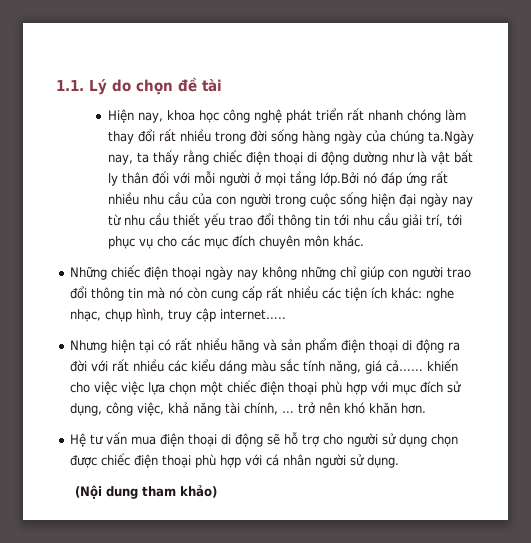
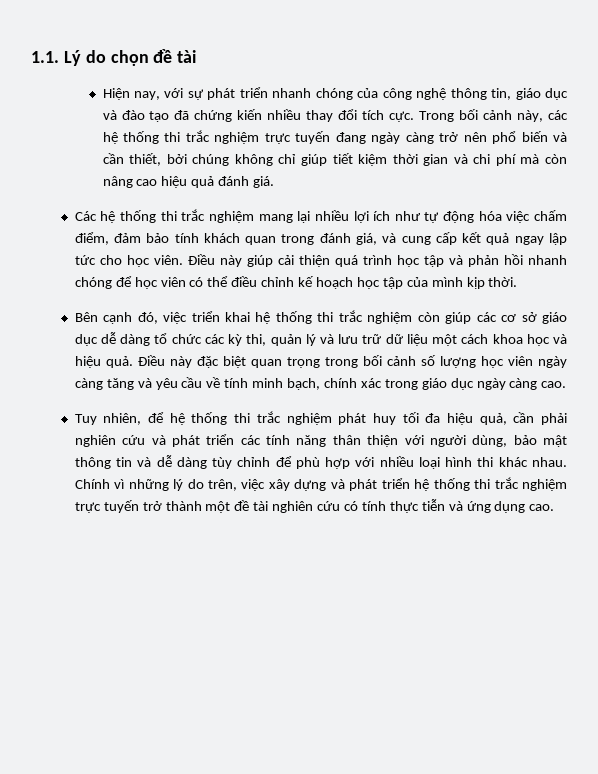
[166,108,466,123] [107,129,474,144] [107,150,473,165] [107,171,448,186] [107,192,473,207] [107,213,462,228] [107,235,364,249] [70,265,472,280] [70,286,455,301] [70,308,287,322] [70,338,461,353] [70,359,459,374] [70,380,462,395] [70,402,427,416] [70,432,459,447] [70,453,400,468] [74,485,217,499] khoa học công nghệ phát triển rất nhanh chóng làm thay đổi rất nhiều trong đời sống hàng ngày của chúng ta.Ngày nay, ta thấy rằng chiếc điện thoại di động dường như là vật bất ly thân đối với mỗi người ở mọi tầng lớp.Bởi nó đáp ứng rất nhiều nhu cầu của con người trong cuộc sống hiện đại ngày nay từ nhu cầu thiết yếu trao đổi thông tin tới nhu cầu giải trí, tới phục vụ cho các mục đích chuyên môn khác. // Những chiếc điện thoại ngày nay không những chỉ giúp con người trao đổi thông tin mà nó còn cung cấp rất nhiều các tiện ích khác: nghe nhạc, chụp hình, truy cập internet….. // Nhưng hiện tại có rất nhiều hãng và sản phẩm điện thoại di động ra đời với rất nhiều các kiểu dáng màu sắc tính năng, giá cả…… khiến cho việc việc lựa chọn một chiếc điện thoại phù hợp với mục đích sử dụng, công việc, khả năng tài chính, … trở nên khó khăn hơn. // Hệ tư vấn mua điện thoại di động sẽ hỗ trợ cho người sử dụng chọn được chiếc điện thoại phù hợp với cá nhân người sử dụng. // (Nội dung tham khảo) -> [164,87,568,100] [102,109,569,122] [102,130,567,144] [102,153,567,166] [102,176,275,188] [74,209,567,223] [74,232,567,245] [74,254,567,267] [74,276,518,289] [74,310,567,324] [74,332,567,346] [74,355,567,368] [74,377,567,390] [74,411,568,425] [74,434,568,447] [74,455,567,469] [74,477,567,491] [74,499,555,513] với sự phát triển nhanh chóng của công nghệ thông tin, giáo dục và đào tạo đã chứng kiến nhiều thay đổi tích cực. Trong bối cảnh này, các hệ thống thi trắc nghiệm trực tuyến đang ngày càng trở nên phổ biến và cần thiết, bởi chúng không chỉ giúp tiết kiệm thời gian và chi phí mà còn nâng cao hiệu quả đánh giá. // Các hệ thống thi trắc nghiệm mang lại nhiều lợi ích như tự động hóa việc chấm điểm, đảm bảo tính khách quan trong đánh giá, và cung cấp kết quả ngay lập tức cho học viên. Điều này giúp cải thiện quá trình học tập và phản hồi nhanh chóng để học viên có thể điều chỉnh kế hoạch học tập của mình kịp thời. // Bên cạnh đó, việc triển khai hệ thống thi trắc nghiệm còn giúp các cơ sở giáo dục dễ dàng tổ chức các kỳ thi, quản lý và lưu trữ dữ liệu một cách khoa học và hiệu quả. Điều này đặc biệt quan trọng trong bối cảnh số lượng học viên ngày càng tăng và yêu cầu về tính minh bạch, chính xác trong giáo dục ngày càng cao. // Tuy nhiên, để hệ thống thi trắc nghiệm phát huy tối đa hiệu quả, cần phải nghiên cứu và phát triển các tính năng thân thiện với người dùng, bảo mật thông tin và dễ dàng tùy chỉnh để phù hợp với nhiều loại hình thi khác nhau. Chính vì những lý do trên, việc xây dựng và phát triển hệ thống thi trắc nghiệm trực tuyến trở thành một đề tài nghiên cứu có tính thực tiễn và ứng dụng cao.

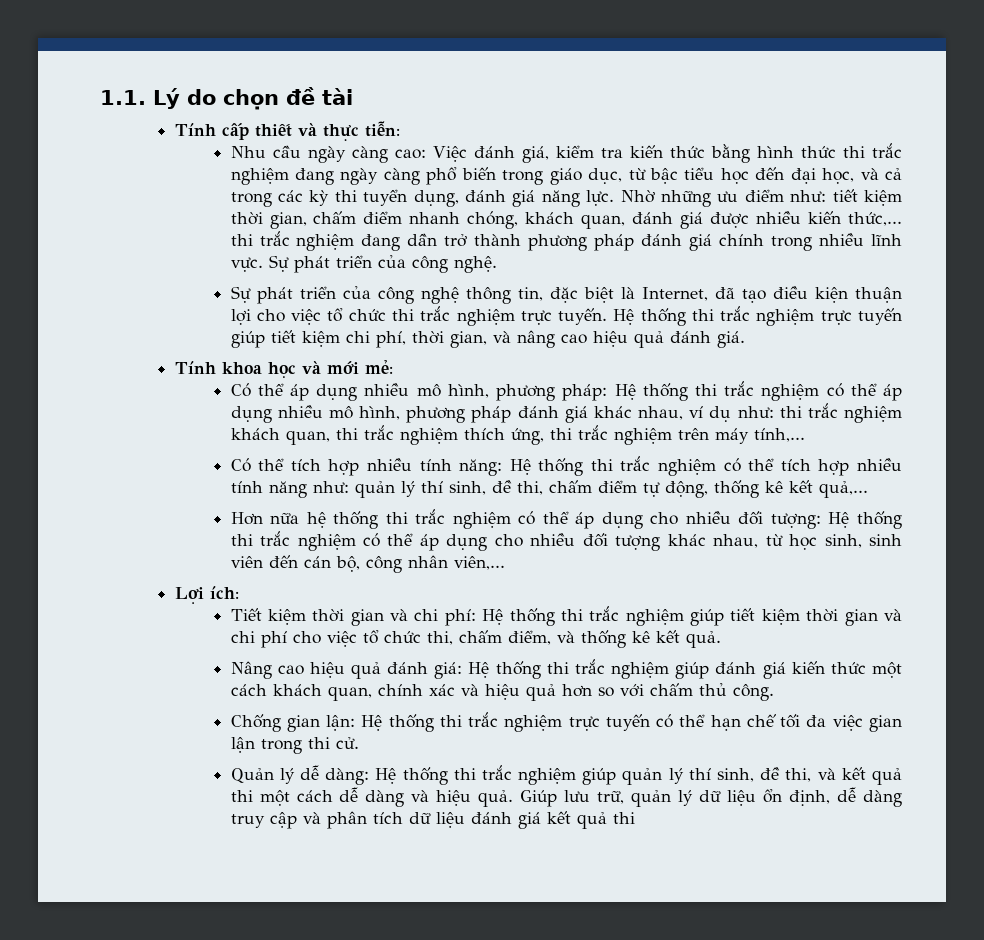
[102,87,353,100] Hiện nay, với sự phát triển nhanh chóng -> [174,121,400,141] [230,143,903,163] [230,167,902,185] [230,189,903,207] [230,211,902,229] [230,231,902,251] [230,255,497,273] [230,286,336,304] Tính cấp thiết và thực tiễn: // Nhu cầu ngày càng cao: Việc đánh giá, kiểm tra kiến thức bằng hình thức thi trắc nghiệm đang ngày càng phổ biến trong giáo dục, từ bậc tiểu học đến đại học, và cả trong các kỳ thi tuyển dụng, đánh giá năng lực. Nhờ những ưu điểm như: tiết kiệm thời gian, chấm điểm nhanh chóng, khách quan, đánh giá được nhiều kiến thức,... thi trắc nghiệm đang dần trở thành phương pháp đánh giá chính trong nhiều lĩnh vực. Sự phát triển của công nghệ. // Sự phát triển
[515,88,568,100] [102,109,569,122] [102,130,567,144] [102,153,296,166] giáo dục và đào tạo đã chứng kiến nhiều thay đổi tích cực. Trong bối cảnh này, các hệ thống thi trắc nghiệm trực tuyến đang ngày càng trở nên phổ biến và cần thiết, bởi chúng không chỉ -> [549,286,903,303] [230,306,903,326] [230,330,745,348] [174,360,393,378] [230,381,903,401] [230,403,903,423] [230,425,805,445] [230,456,903,476] [230,480,868,498] [230,509,903,529] [230,531,903,551] [230,555,505,573] [174,586,239,604] [230,606,684,626] đặc biệt là Internet, đã tạo điều kiện thuận lợi cho việc tổ chức thi trắc nghiệm trực tuyến. Hệ thống thi trắc nghiệm trực tuyến giúp tiết kiệm chi phí, thời gian, và nâng cao hiệu quả đánh giá. // Tính khoa học và mới mẻ: // Có thể áp dụng nhiều mô hình, phương pháp: Hệ thống thi trắc nghiệm có thể áp dụng nhiều mô hình, phương pháp đánh giá khác nhau, ví dụ như: thi trắc nghiệm khách quan, thi trắc nghiệm thích ứng, thi trắc nghiệm trên máy tính,... // Có thể tích hợp nhiều tính năng: Hệ thống thi trắc nghiệm có thể tích hợp nhiều tính năng như: quản lý thí sinh, đề thi, chấm điểm tự động, thống kê kết quả,... // Hơn nữa hệ thống thi trắc nghiệm có thể áp dụng cho nhiều đối tượng: Hệ thống thi trắc nghiệm có thể áp dụng cho nhiều đối tượng khác nhau, từ học sinh, sinh viên đến cán bộ, công nhân viên,... // Lợi ích: // Tiết kiệm thời gian và chi phí: Hệ thống thi trắc nghiệm
[520,154,567,164] [102,176,275,188] [74,209,567,223] [74,232,567,245] [74,254,567,267] [74,276,518,289] [74,310,567,324] [74,332,567,346] [74,355,567,368] [74,377,567,390] [74,411,568,425] [74,434,568,447] [74,455,567,469] [74,477,567,491] [74,499,555,513] mà còn nâng cao hiệu quả đánh giá. // Các hệ thống thi trắc nghiệm mang lại nhiều lợi ích như tự động hóa việc chấm điểm, đảm bảo tính khách quan trong đánh giá, và cung cấp kết quả ngay lập tức cho học viên. Điều này giúp cải thiện quá trình học tập và phản hồi nhanh chóng để học viên có thể điều chỉnh kế hoạch học tập của mình kịp thời. // Bên cạnh đó, việc triển khai hệ thống thi trắc nghiệm còn giúp các cơ sở giáo dục dễ dàng tổ chức các kỳ thi, quản lý và lưu trữ dữ liệu một cách khoa học và hiệu quả. Điều này đặc biệt quan trọng trong bối cảnh số lượng học viên ngày càng tăng và yêu cầu về tính minh bạch, chính xác trong giáo dục ngày càng cao. // Tuy nhiên, để hệ thống thi trắc nghiệm phát huy tối đa hiệu quả, cần phải nghiên cứu và phát triển các tính năng thân thiện với người dùng, bảo mật thông tin và dễ dàng tùy chỉnh để phù hợp với nhiều loại hình thi khác nhau. Chính vì những lý do trên, việc xây dựng và phát triển hệ thống thi trắc nghiệm trực tuyến trở thành một đề tài nghiên cứu có tính thực tiễn và ứng dụng cao. -> [292,630,721,648] [230,659,903,679] [230,683,774,701] [230,712,902,732] [230,737,359,754] [230,765,902,785] [230,787,903,807] [230,811,635,829] cho việc tổ chức thi, chấm điểm, và thống kê kết quả. // Nâng cao hiệu quả đánh giá: Hệ thống thi trắc nghiệm giúp đánh giá kiến thức một cách khách quan, chính xác và hiệu quả hơn so với chấm thủ công. // Chống gian lận: Hệ thống thi trắc nghiệm trực tuyến có thể hạn chế tối đa việc gian lận trong thi cử. // Quản lý dễ dàng: Hệ thống thi trắc nghiệm giúp quản lý thí sinh, đề thi, và kết quả thi một cách dễ dàng và hiệu quả. Giúp lưu trữ, quản lý dữ liệu ổn định, dễ dàng truy cập và phân tích dữ liệu đánh giá kết quả thi

